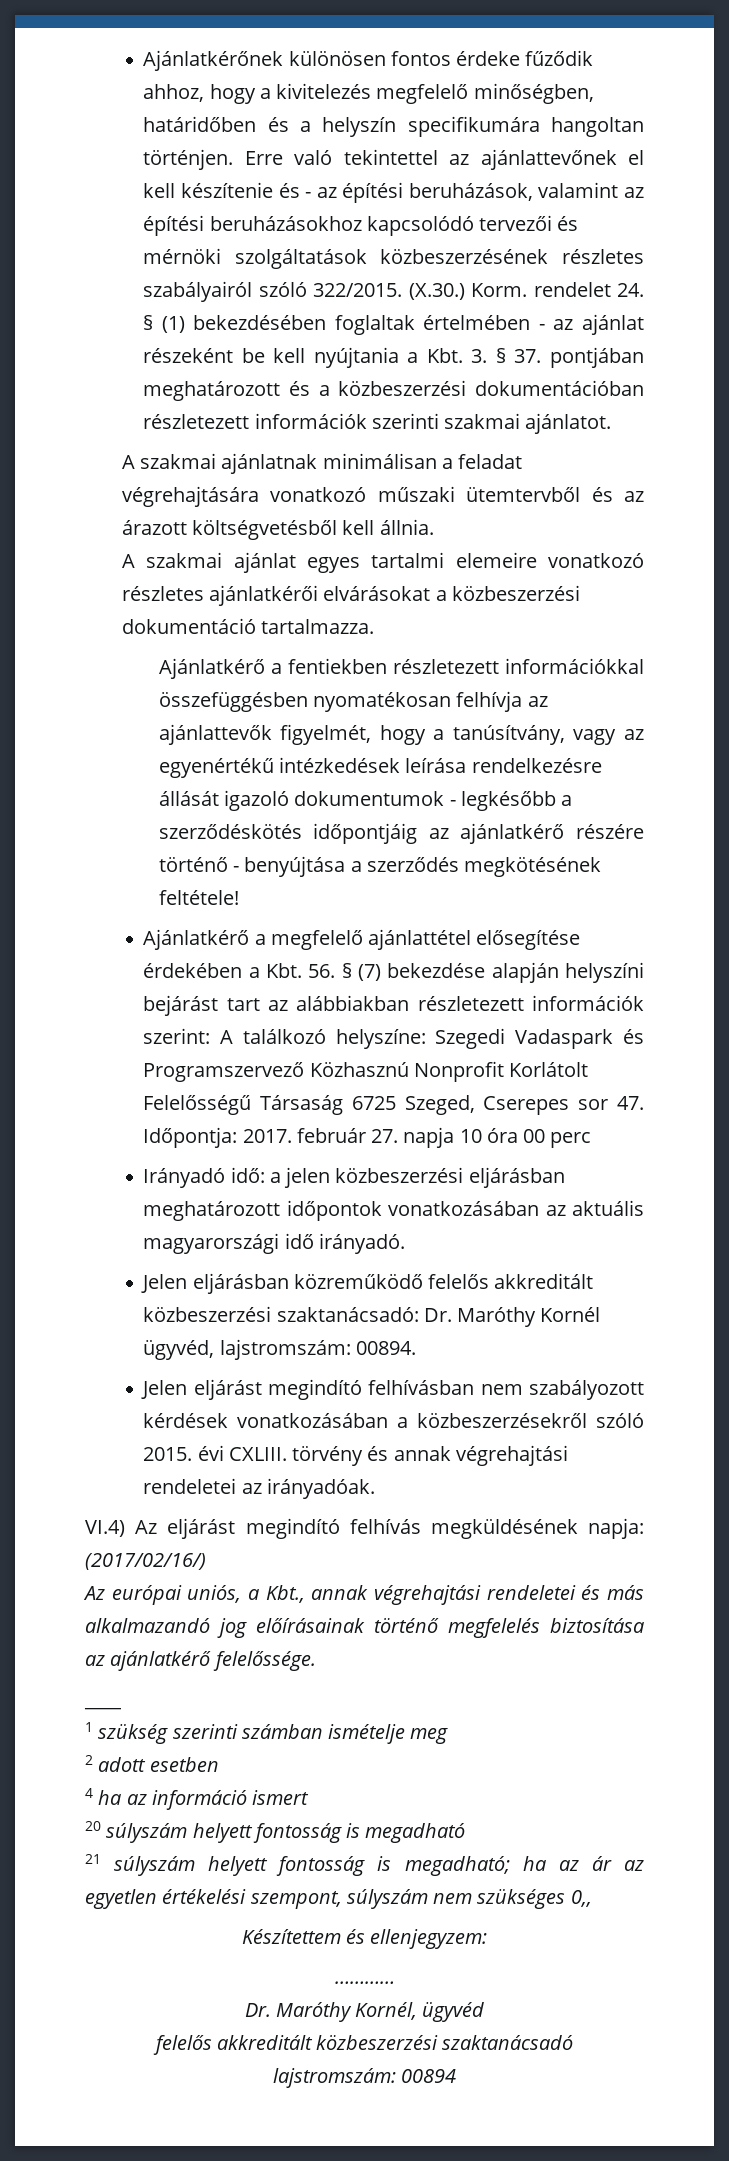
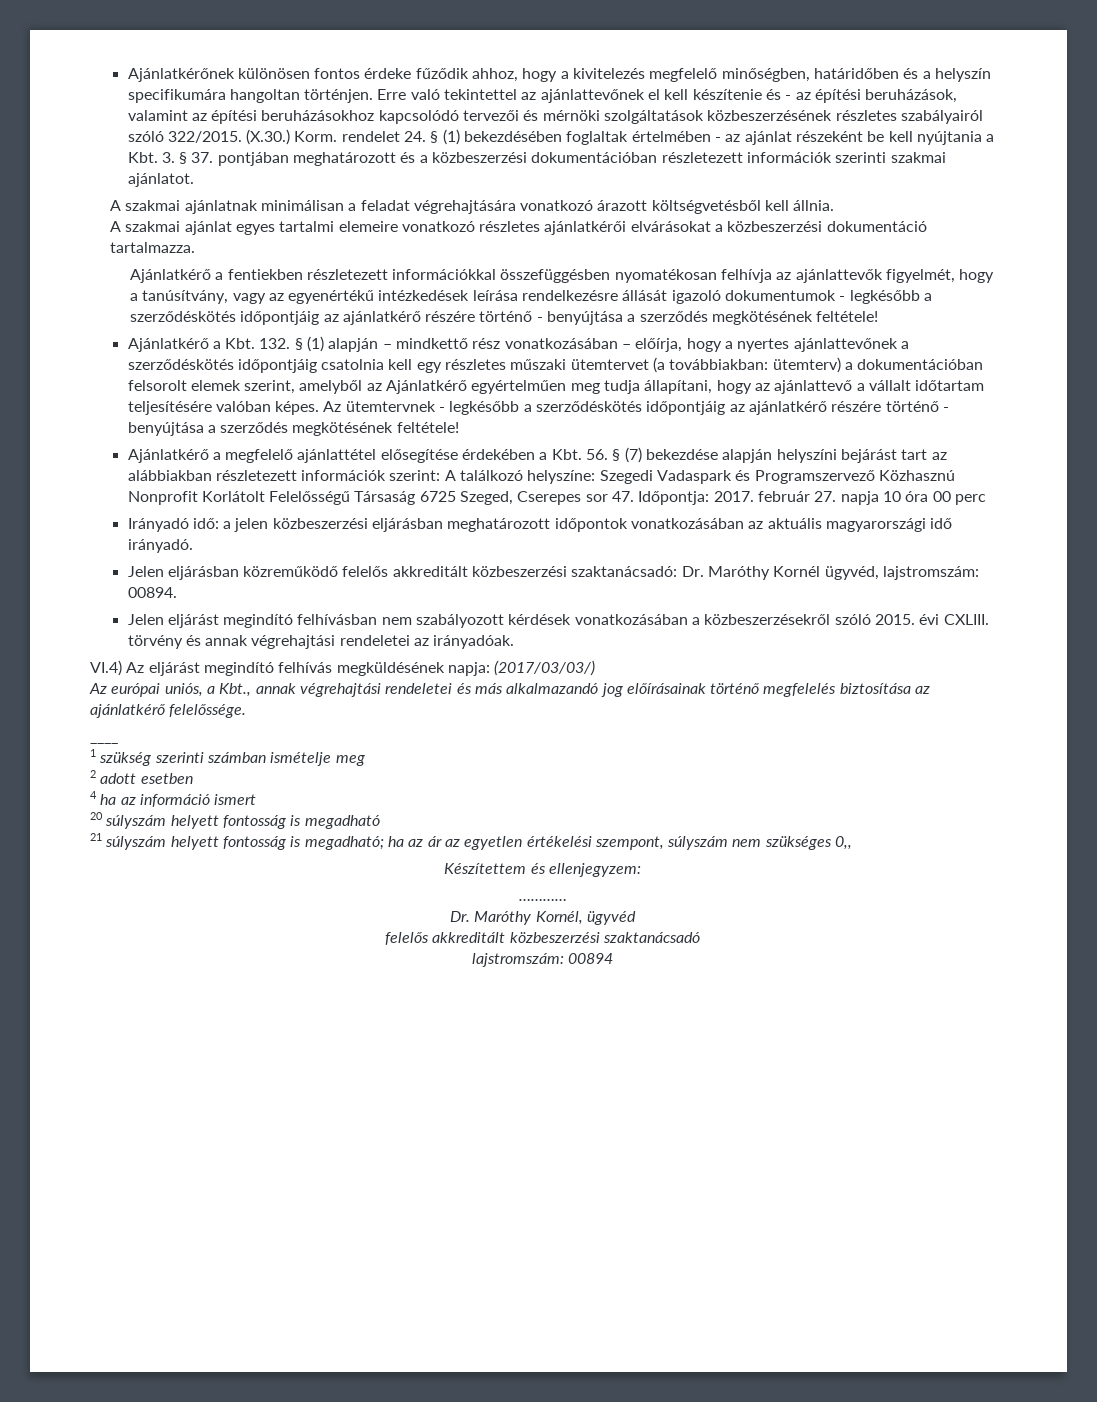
[377,486,645,502] műszaki ütemtervből és az -> (594, 205) none
(239, 897) none -> [127,336,909,352] [127,357,984,373] [127,380,985,394] [127,401,950,415] [127,422,459,436] // Ajánlatkérő a Kbt. 132. § (1) alapján – mindkettő rész vonatkozásában – előírja, hogy a nyertes ajánlattevőnek a szerződéskötés időpontjáig csatolnia kell egy részletes műszaki ütemtervet (a továbbiakban: ütemterv) a dokumentációban felsorolt elemek szerint, amelyből az Ajánlatkérő egyértelműen meg tudja állapítani, hogy az ajánlattevő a vállalt időtartam teljesítésére valóban képes. Az ütemtervnek - legkésőbb a szerződéskötés időpontjáig az ajánlatkérő részére történő - benyújtása a szerződés megkötésének feltétele!
[85,1553,206,1570] (2017/02/16/) -> [494,660,596,676] (2017/03/03/)

